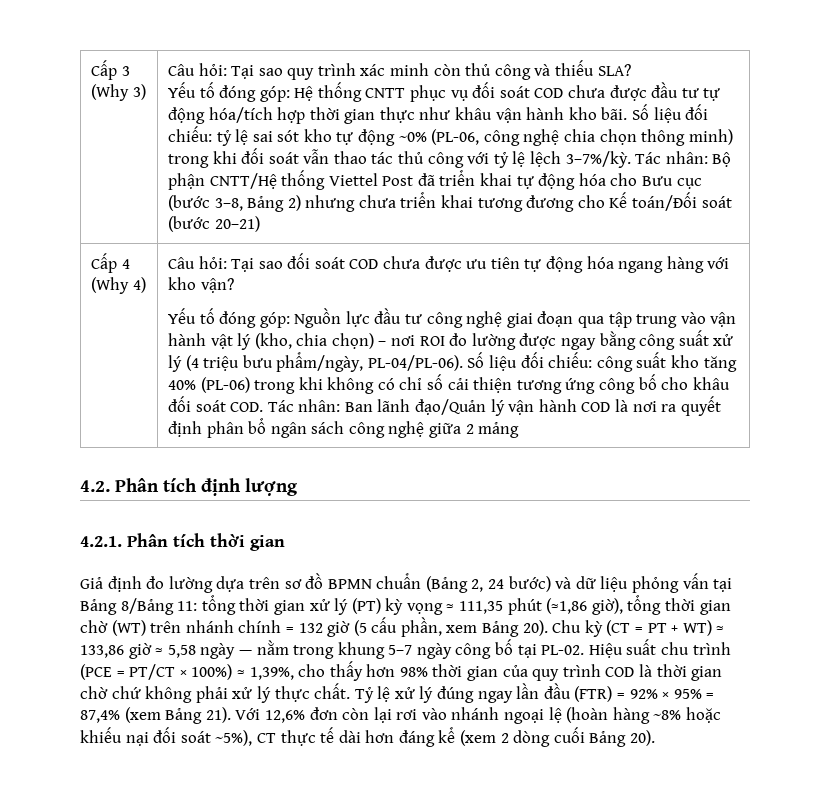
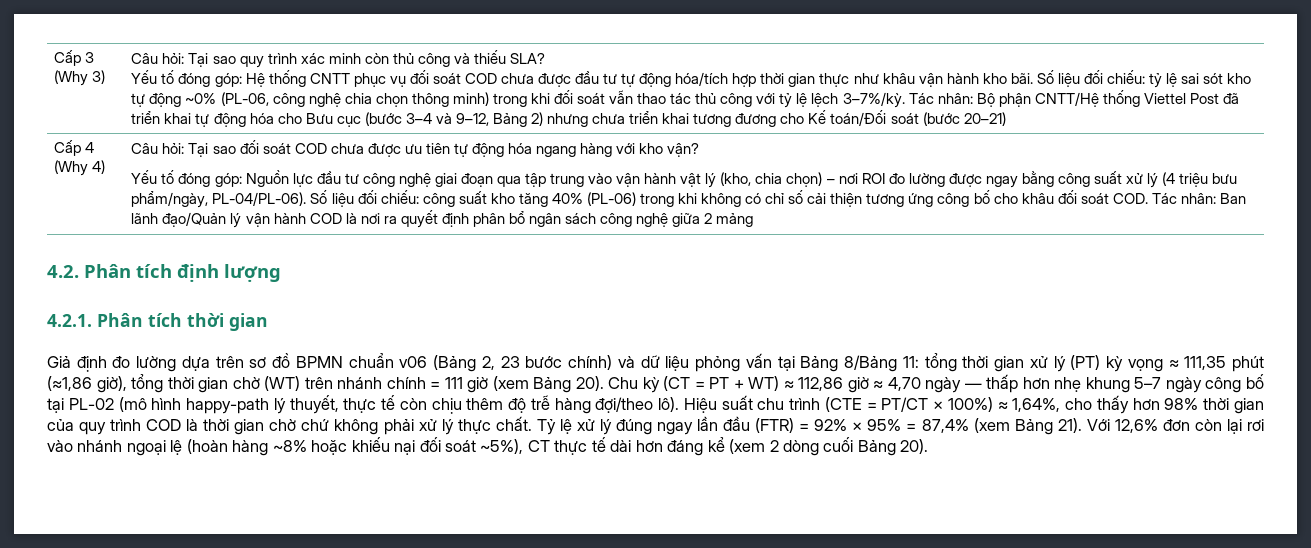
[214,198,243,211] 3–8, -> [405,113,489,126] 3–4 và 9–12,
(422, 581) none -> [399,356,428,368] v06
[488,576,551,592] 24 bước) -> [500,355,613,370] 23 bước chính)
[298,617,478,637] 132 giờ (5 cấu phần, xem -> [444,376,529,393] 111 giờ (xem
[80,645,124,658] 133,86 -> [798,377,844,391] 112,86
[167,645,196,658] 5,58 -> [887,377,921,391] 4,70
[256,640,335,659] nằm trong -> [986,374,1082,393] thấp hơn nhẹ
[541,645,585,655] PL-02. -> [68,395,680,414] PL-02 (mô hình happy-path lý thuyết, thực tế còn chịu thêm độ trễ hàng đợi/theo lô).
[80,664,112,680] (PCE -> [824,397,862,412] (CTE
[249,667,294,680] 1,39%, -> [1012,398,1061,412] 1,64%,

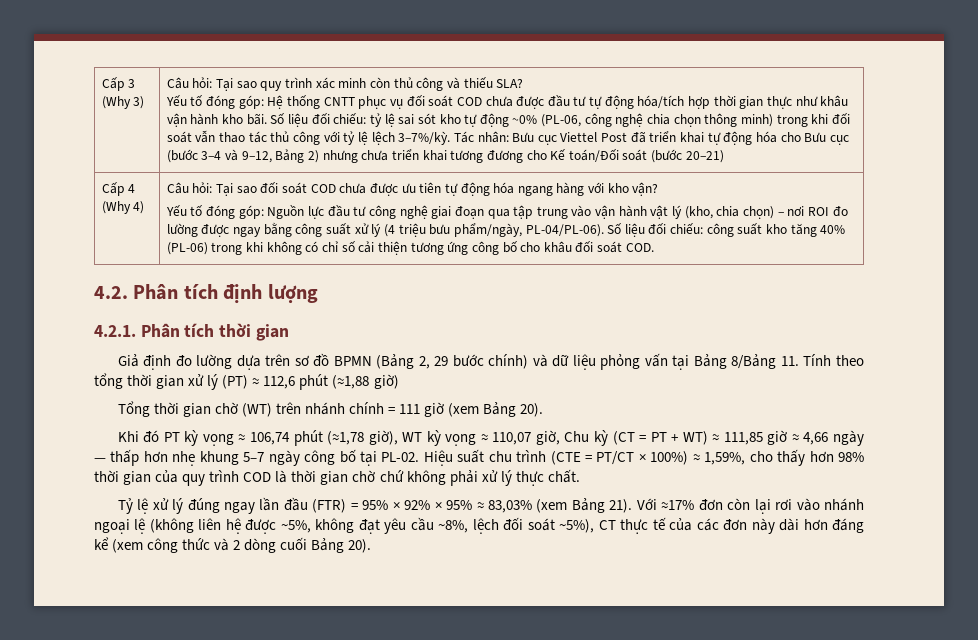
[976,90,1140,107] Bộ phận CNTT/Hệ thống -> [512,132,557,145] Bưu cục
[1151,193,1246,204] [131,210,754,228] Tác nhân: Ban lãnh đạo/Quản lý vận hành COD là nơi ra quyết định phân bổ ngân sách công nghệ giữa 2 mảng -> (654, 247) none
[348,353,428,368] chuẩn v06 -> (372, 361) none
[500,356,520,368] 23 -> [434,356,449,366] 29
[902,356,919,368] 11: -> [780,354,865,366] 11. Tính theo
[1106,356,1265,372] [47,374,164,393] kỳ vọng ≈ 111,35 phút (≈1,86 giờ), tổng -> [252,374,399,390] [117,401,150,417] ≈ 112,6 phút (≈1,88 giờ) // Tổng
(604, 383) none -> [117,430,560,446] // Khi đó PT kỳ vọng ≈ 106,74 phút (≈1,78 giờ), WT kỳ vọng ≈ 110,07 giờ,
[798,377,844,391] 112,86 -> [723,432,763,445] 111,85
[887,377,921,391] 4,70 -> [803,432,829,445] 4,66
[68,395,680,414] PL-02 (mô hình happy-path lý thuyết, thực tế còn chịu thêm độ trễ hàng đợi/theo lô). -> [381,452,420,462] PL-02.
[1012,398,1061,412] 1,64%, -> [704,452,746,465] 1,59%,
(532, 423) none -> (580, 476) //
(810, 427) none -> [362,500,400,510] 95% ×
[906,419,969,433] = 87,4% -> [476,500,532,513] ≈ 83,03%
[1114,419,1158,433] 12,6% -> [661,500,695,510] ≈17%
[186,437,416,456] (hoàn hàng ~8% hoặc khiếu nại -> [149,517,499,534] (không liên hệ được ~5%, không đạt yêu cầu ~8%, lệch
(606, 444) none -> [669,518,775,534] của các đơn này
(766, 446) none -> [147,538,230,553] công thức và

